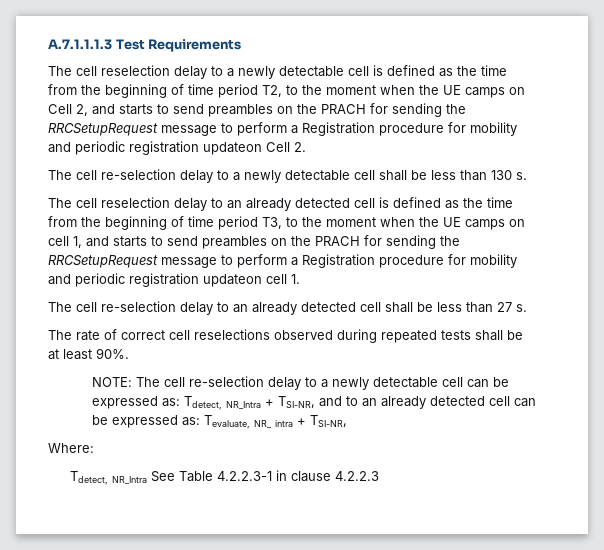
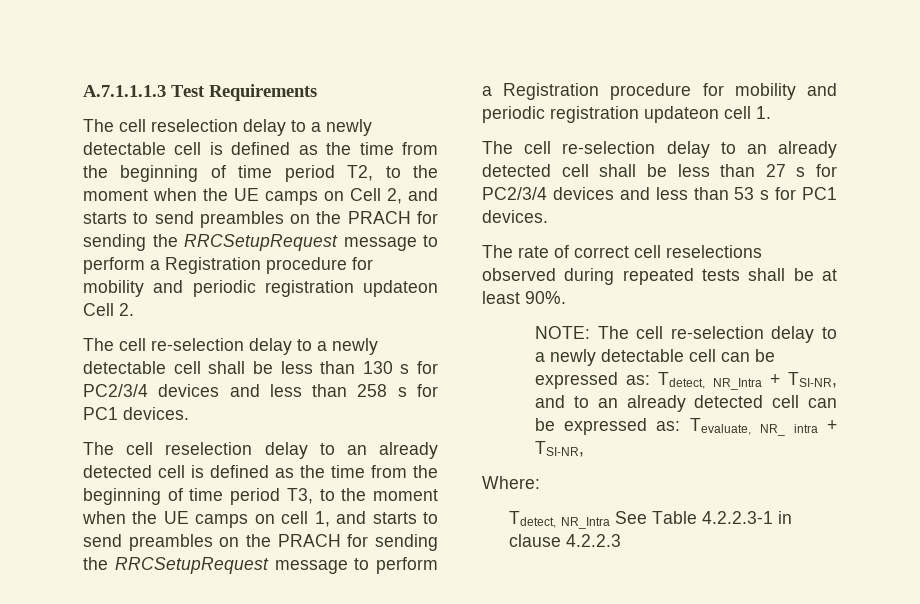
[516,172,527,180] s. -> [400,361,438,374] [83,384,438,397] [83,407,189,420] s for PC2/3/4 devices and less than 258 s for PC1 devices.
[516,304,527,312] s. -> [796,164,837,177] [482,187,837,200] [482,210,548,223] s for PC2/3/4 devices and less than 53 s for PC1 devices.

